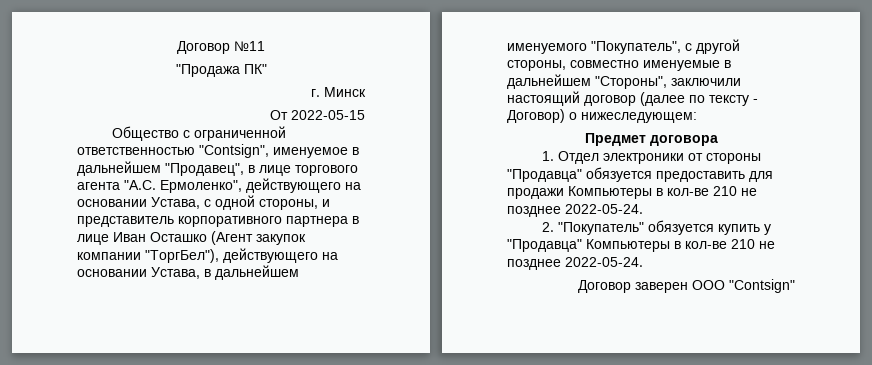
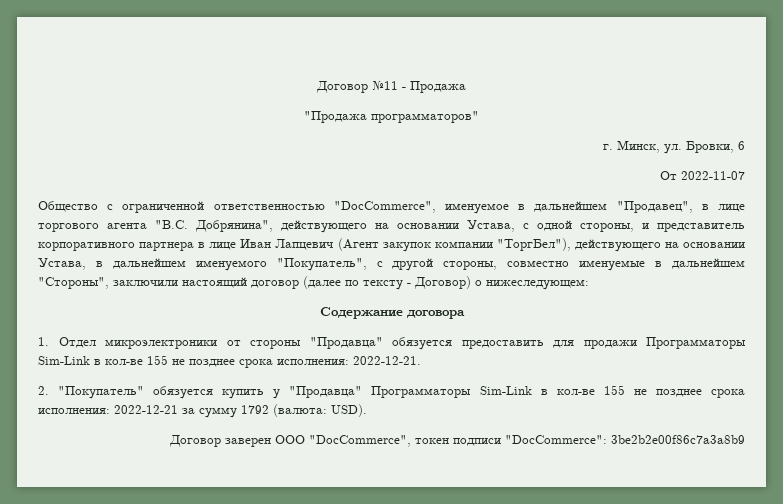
(265, 46) none -> [402,81,466,93] - Продажа
[243,64,267,74] ПК" -> [371,111,479,123] программаторов"
[324,87,366,97] Минск -> [617,140,745,154] Минск, ул. Бровки, 6
[291,110,365,120] 2022-05-15 -> [681,171,745,180] 2022-11-07
[199,144,269,158] "Contsign", -> [333,201,436,213] "DocCommerce",
[124,180,242,193] "А.С. Ермоленко", -> [155,220,273,232] "В.С. Добрянина",
[150,232,207,242] Осташко -> [275,239,334,250] Лапцевич
[584,133,646,146] Предмет -> [319,307,403,319] Содержание
[603,153,685,164] электроники -> [105,339,217,349] микроэлектроники
[568,186,757,199] [507,204,643,217] Компьютеры в кол-ве 210 не позднее 2022-05-24. -> [646,337,746,349] [38,355,421,368] Программаторы Sim-Link в кол-ве 155 не позднее срока исполнения: 2022-12-21.
[586,239,775,252] [507,257,643,270] [578,279,795,293] Компьютеры в кол-ве 210 не позднее 2022-05-24. // Договор заверен ООО "Contsign" -> [371,385,746,398] [38,404,367,418] [169,435,745,447] Программаторы Sim-Link в кол-ве 155 не позднее срока исполнения: 2022-12-21 за сумму 1792 (валюта: USD). // Договор заверен ООО "DocCommerce", токен подписи "DocCommerce": 3be2b2e00f86c7a3a8b9

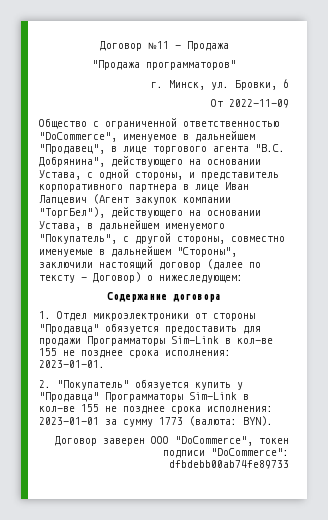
[681,171,745,180] 2022-11-07 -> [229,99,289,108] 2022-11-09
[333,201,436,213] "DocCommerce", -> [39,132,117,142] "DoCommerce",
[353,356,421,365] 2022-12-21. -> [39,360,105,368] 2023-01-01.
[114,405,178,414] 2022-12-21 -> [39,417,99,425] 2023-01-01
[241,404,367,417] 1792 (валюта: USD). -> [159,416,273,426] 1773 (валюта: BYN).
[309,435,411,447] "DocCommerce", -> [175,436,253,446] "DoCommerce",
[505,435,745,444] "DocCommerce": 3be2b2e00f86c7a3a8b9 -> [211,448,289,456] [169,460,289,469] "DoCommerce": dfbdebb00ab74fe89733

